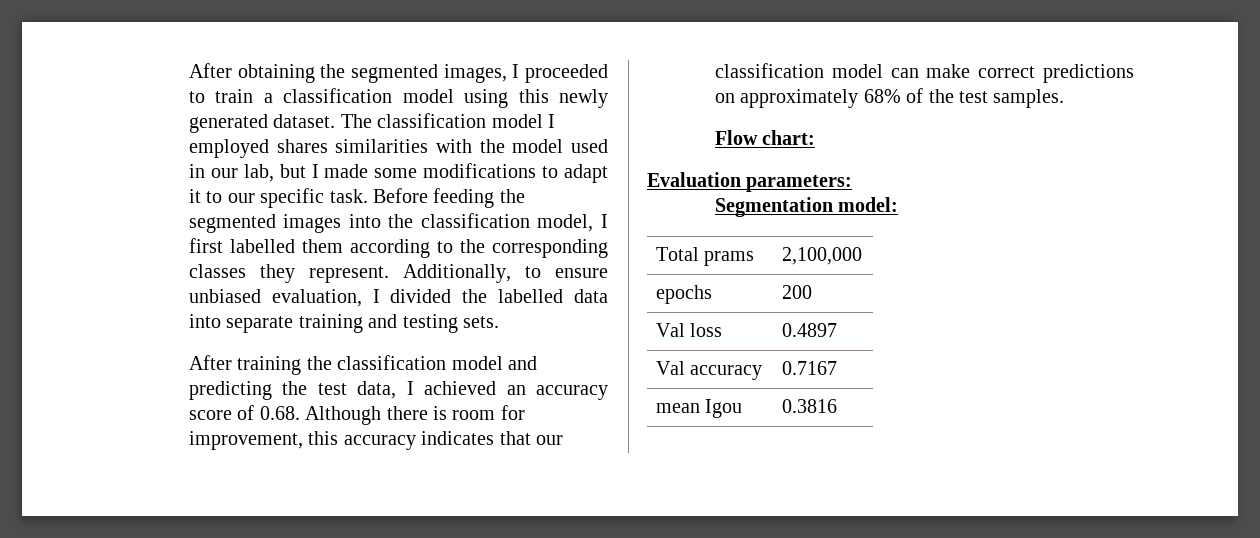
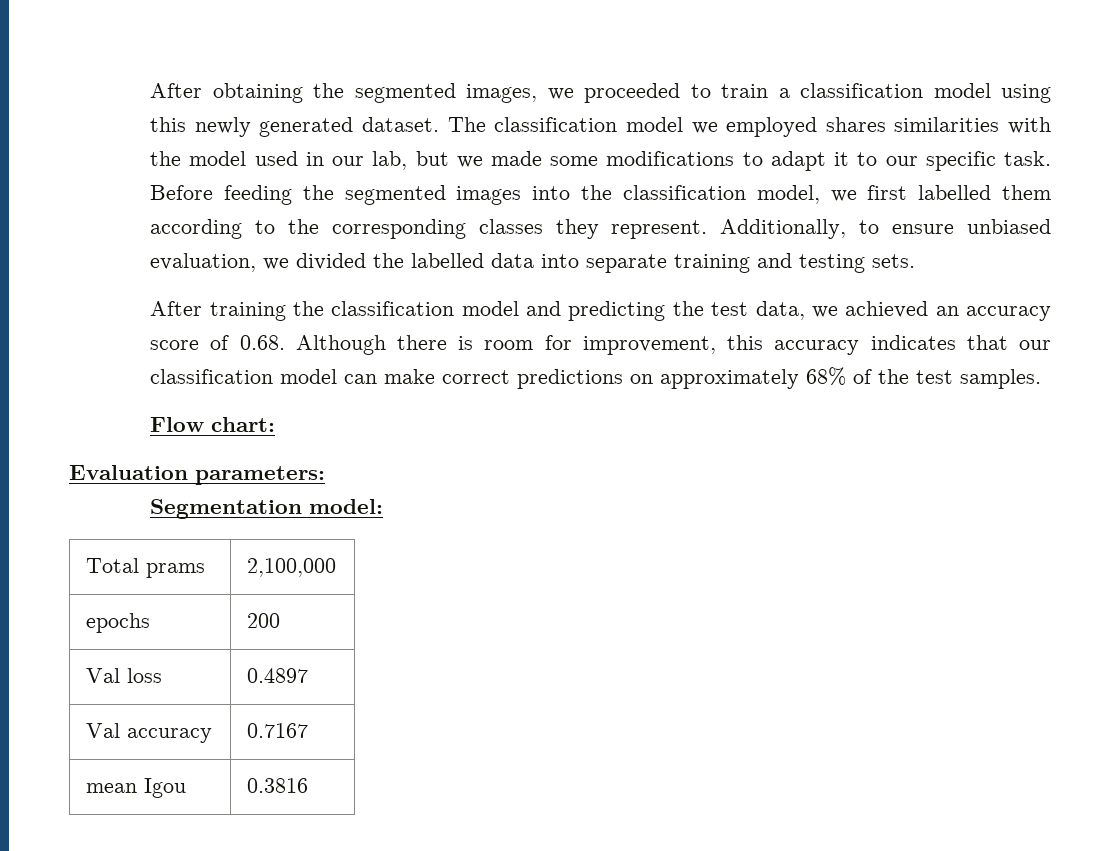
[512,64,520,78] I -> [547,88,574,100] we
[547,114,555,128] I -> [691,122,718,134] we
[311,164,319,178] I -> [456,156,483,168] we
[601,214,609,228] I -> [830,190,857,202] we
[372,289,380,303] I -> [263,258,290,270] we
[406,381,414,395] I -> [811,306,838,318] we

